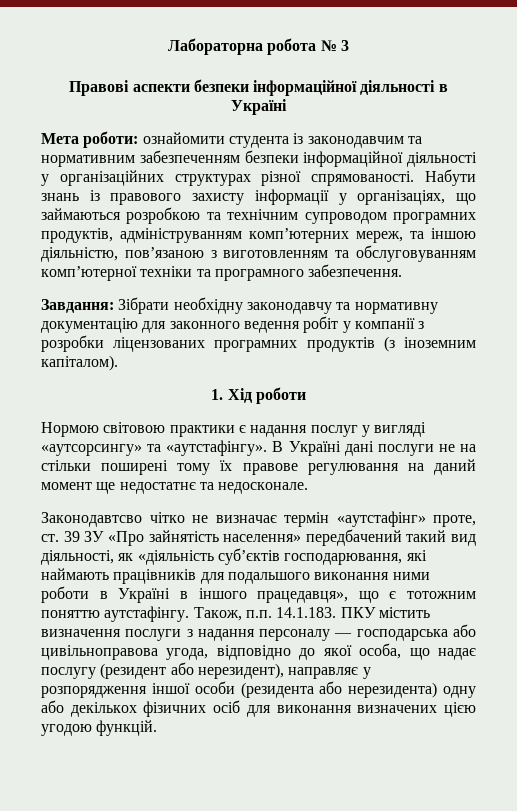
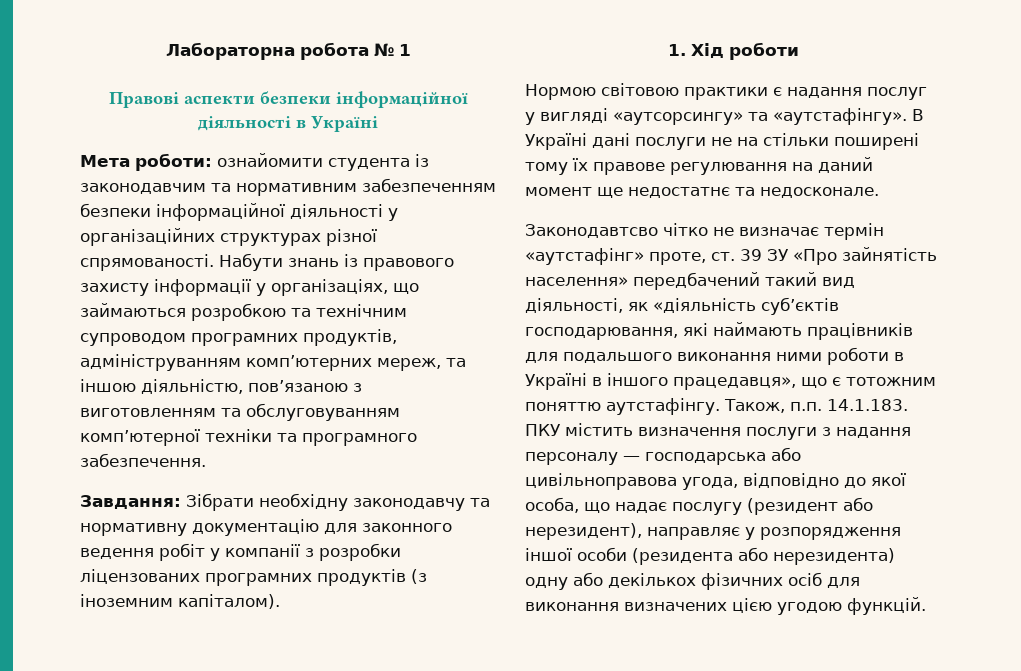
[340,40,349,51] 3 -> [398,44,411,56] 1

